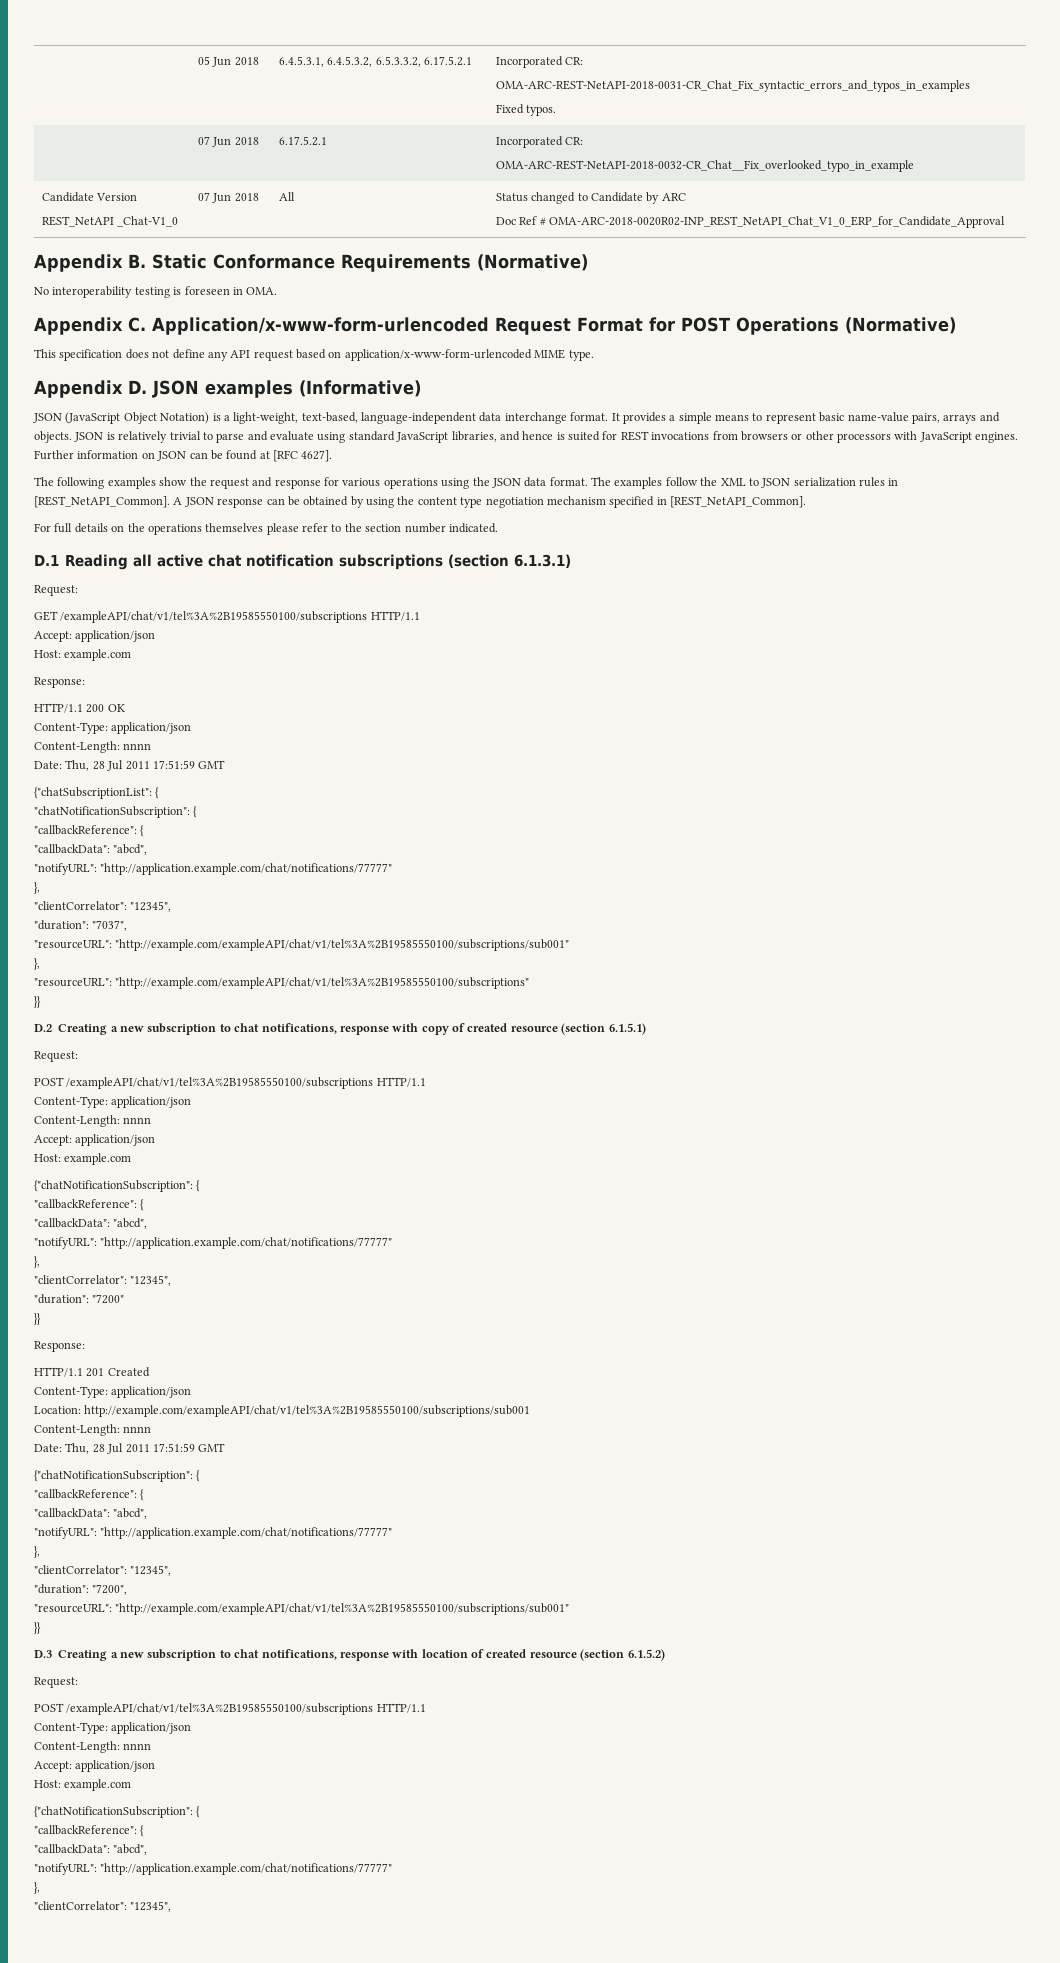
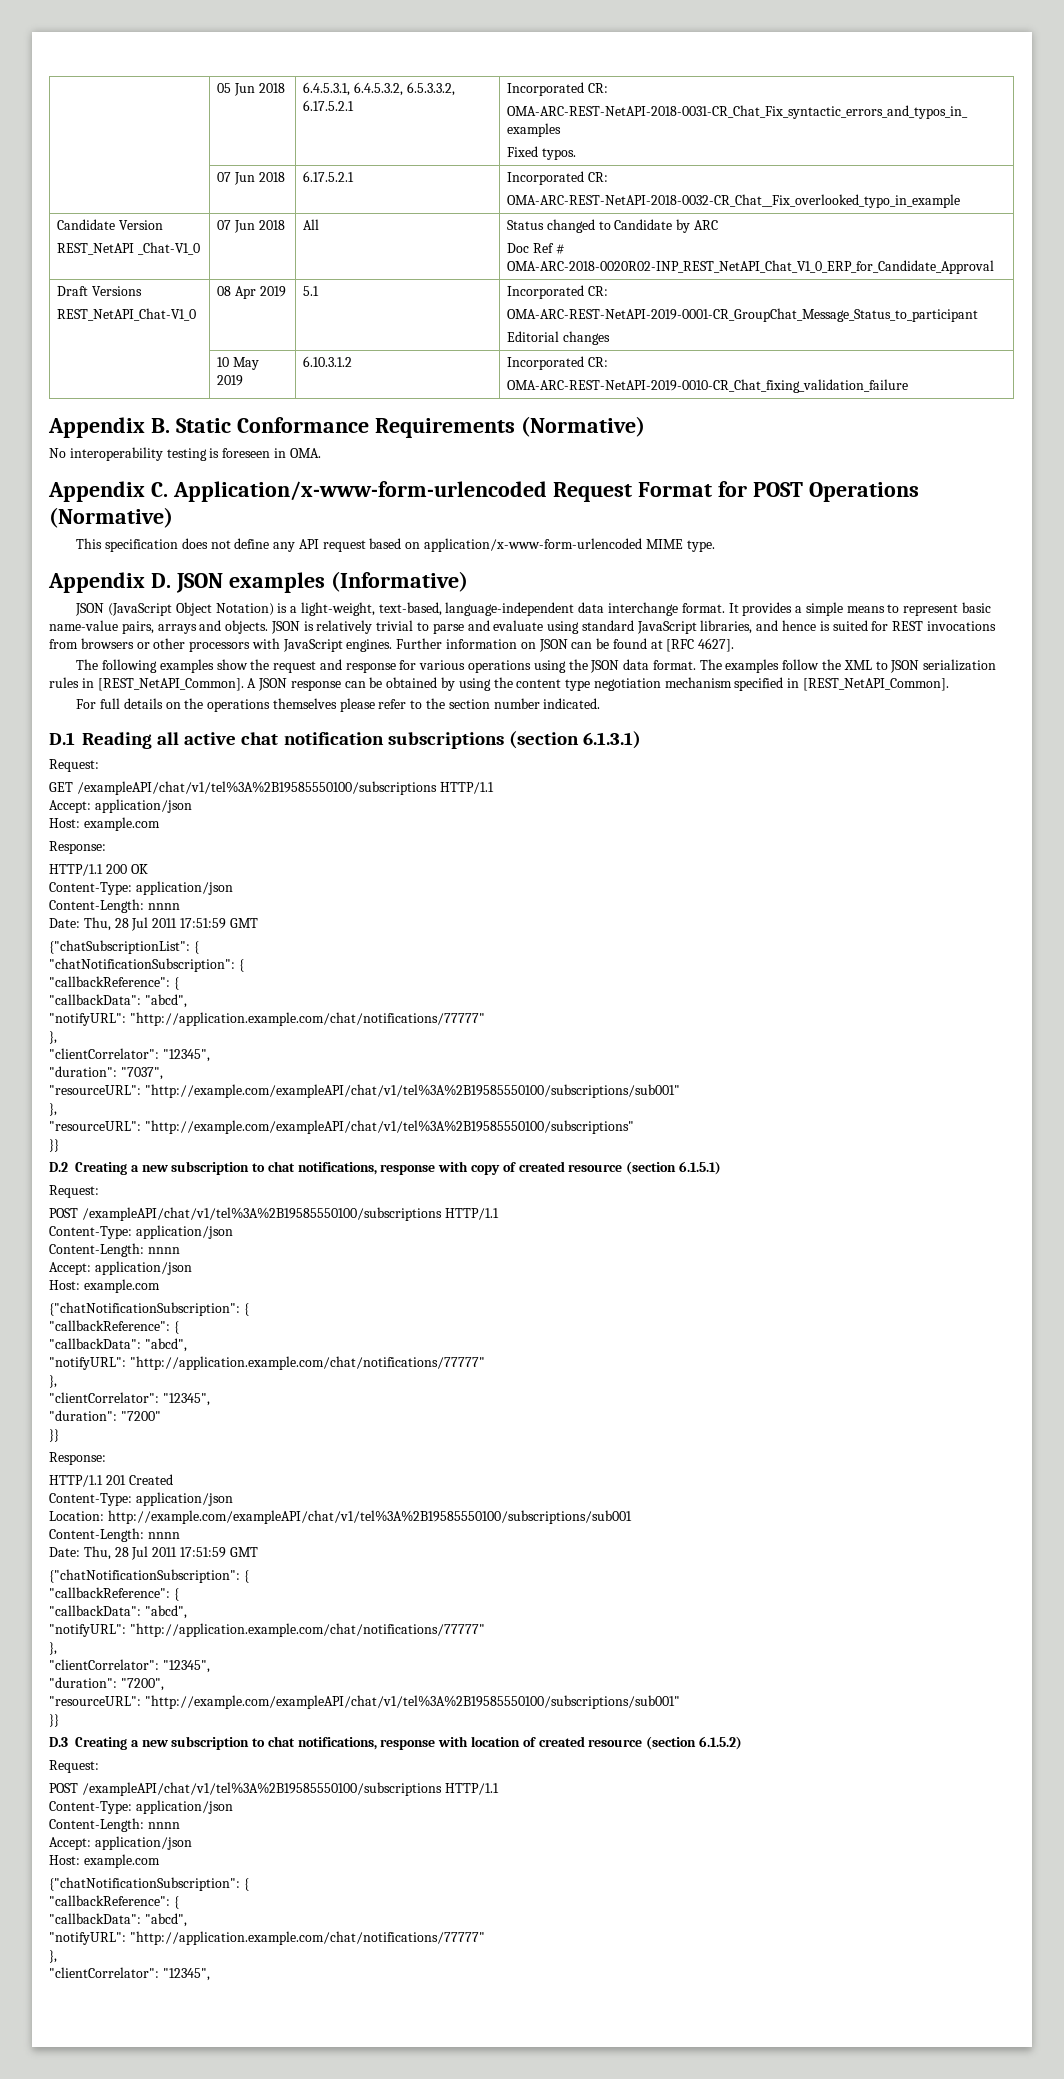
(1006, 222) none -> [57,286,142,296] [57,308,197,321] [217,286,286,299] [303,286,320,296] [507,285,608,299] [507,308,979,322] [507,331,610,345] [217,357,259,370] [217,375,244,386] [303,356,353,367] [507,356,608,370] [507,379,909,393] // Draft Versions // REST_NetAPI_Chat-V1_0 | 08 Apr 2019 | 5.1 | Incorporated CR: // OMA-ARC-REST-NetAPI-2019-0001-CR_GroupChat_Message_Status_to_participant // Editorial changes // | 10 May 2019 | 6.10.3.1.2 | Incorporated CR: // OMA-ARC-REST-NetAPI-2019-0010-CR_Chat_fixing_validation_failure

